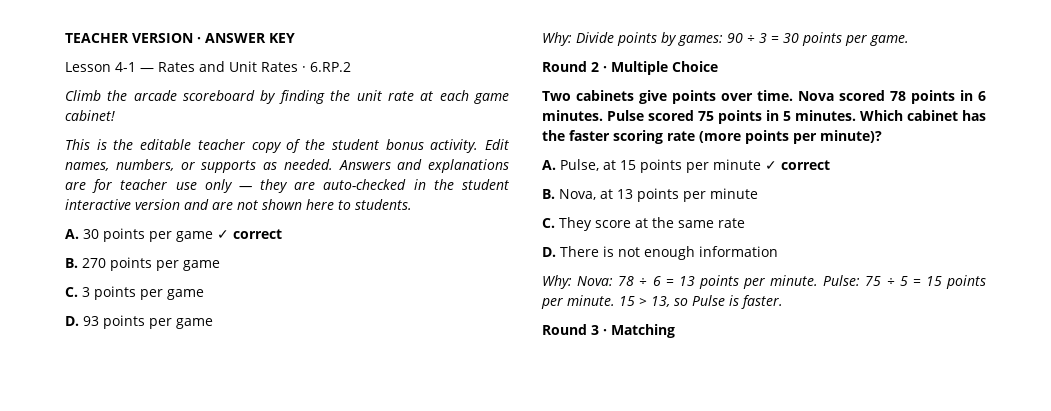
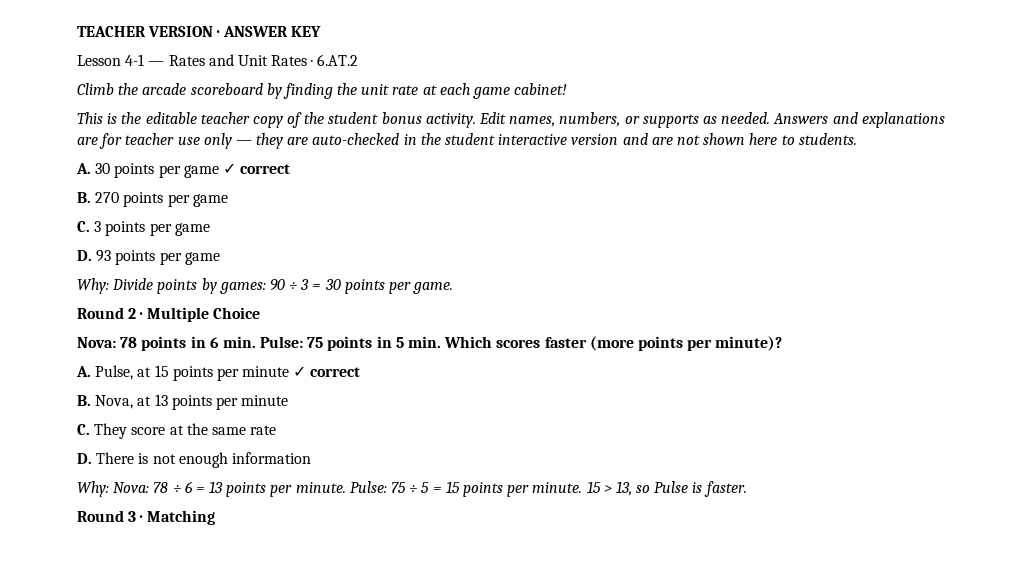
[310,62,351,72] 6.RP.2 -> [317,54,359,66] 6.AT.2
[542,90,885,104] Two cabinets give points over time. Nova scored -> [77,337,116,348] Nova:
[542,110,694,121] minutes. Pulse scored -> [222,336,304,348] min. Pulse:
[795,110,986,121] [542,130,695,144] minutes. Which cabinet has the faster scoring rate -> [408,336,587,348] min. Which scores faster

